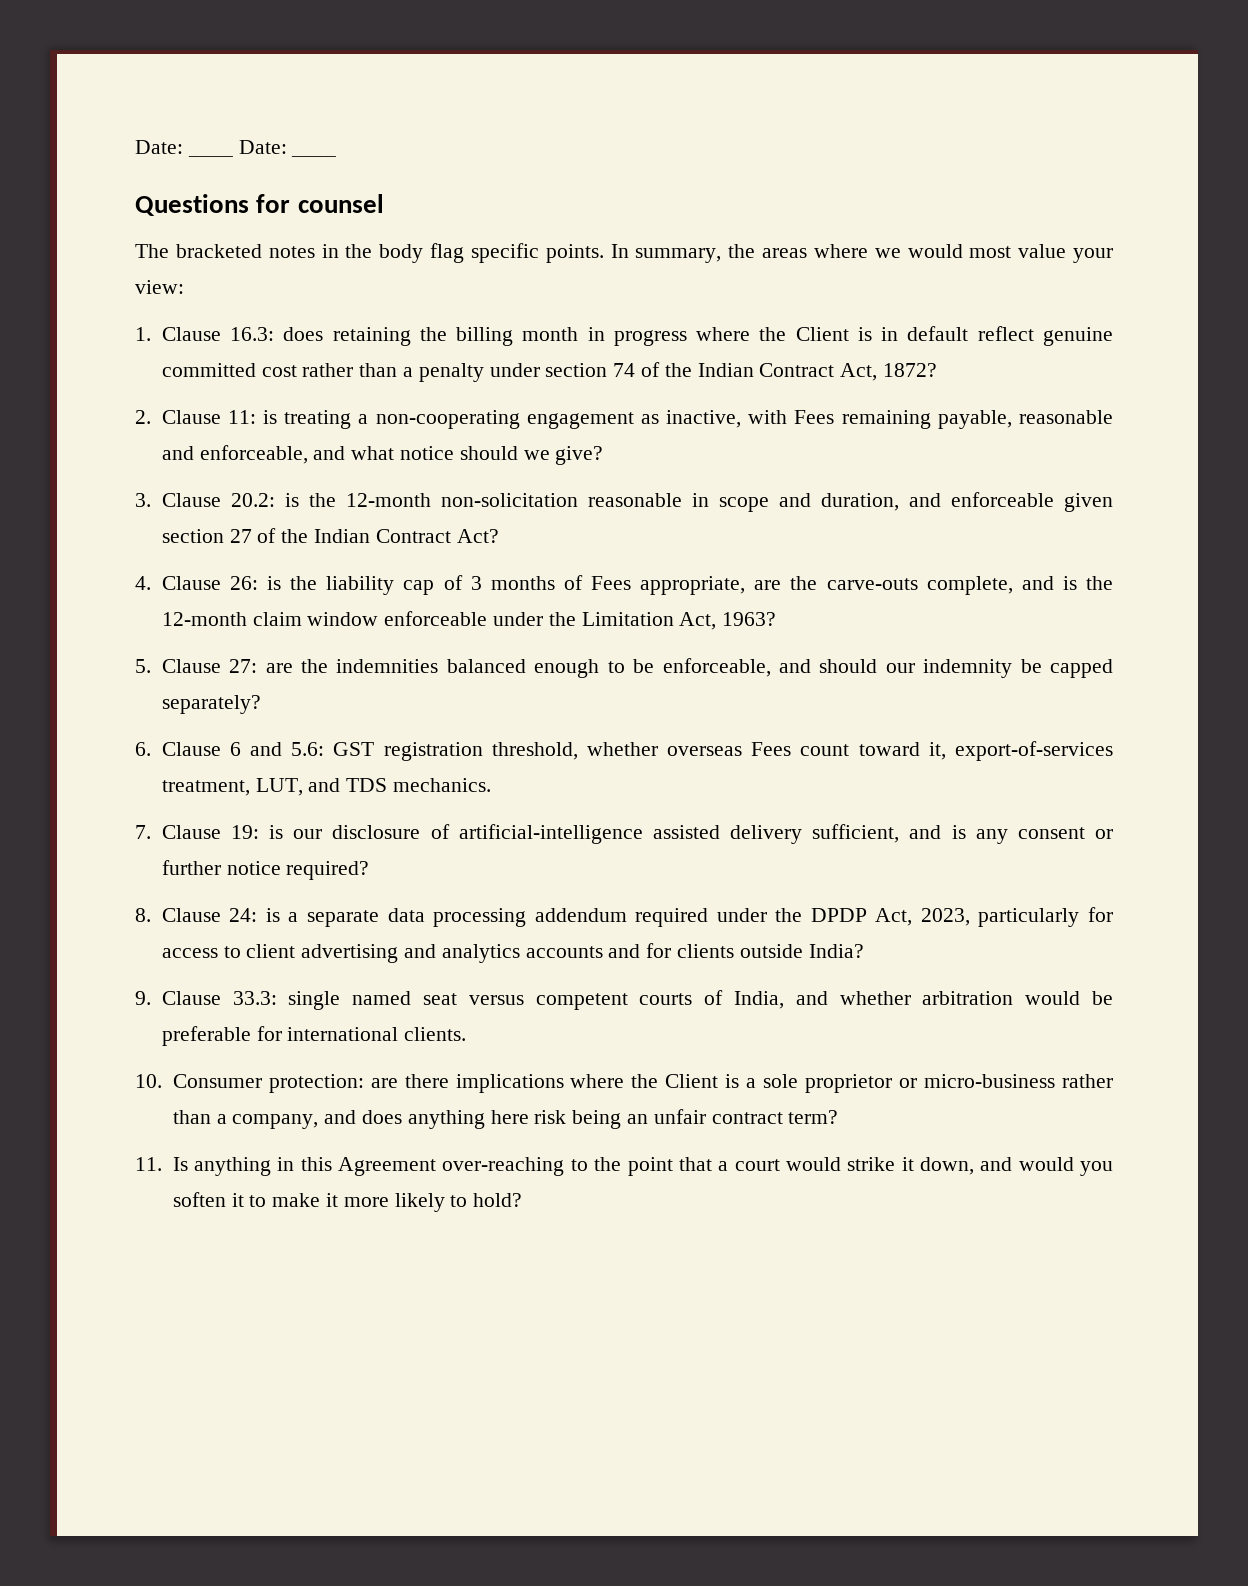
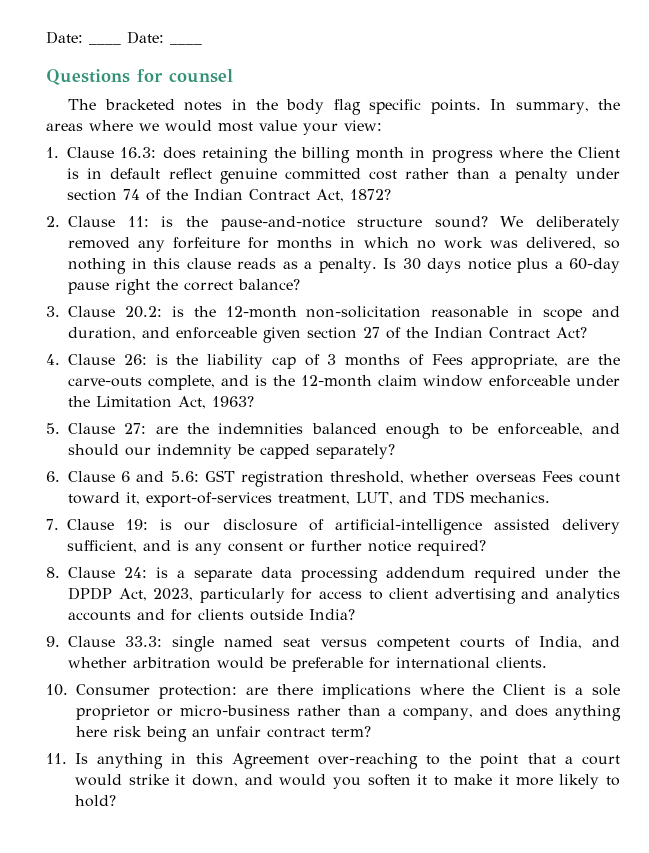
[284,410,1113,429] [161,445,604,465] treating a non-cooperating engagement as inactive, with Fees remaining payable, reasonable and enforceable, and what notice should we give? -> [185,216,620,231] [68,237,620,252] [68,258,620,274] [68,279,300,295] the pause-and-notice structure sound? We deliberately removed any forfeiture for months in which no work was delivered, so nothing in this clause reads as a penalty. Is 30 days notice plus a 60-day pause right the correct balance?

